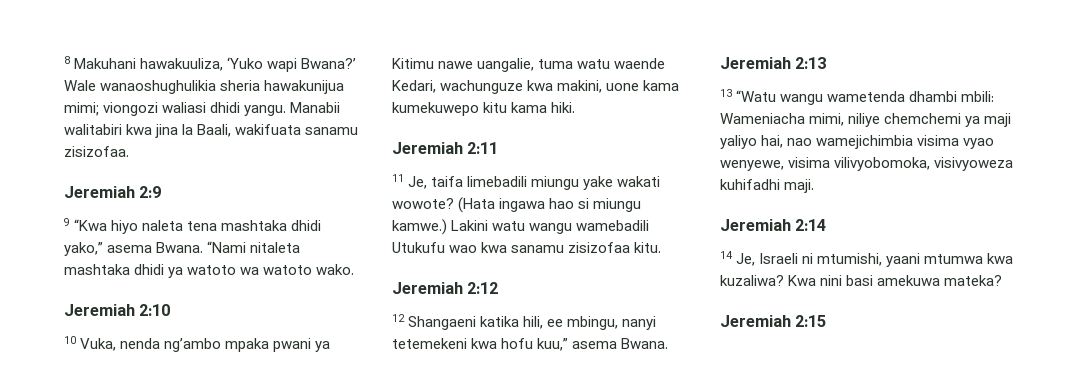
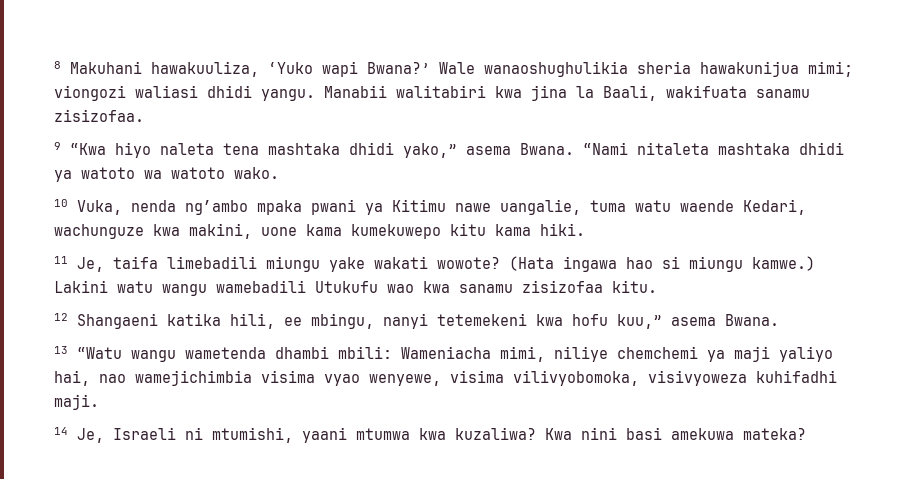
[64,186,162,198] // Jeremiah 2:9 -> (144, 115) none
[64,304,171,316] // Jeremiah 2:10 -> (279, 173) none
[392,142,499,154] // Jeremiah 2:11 -> (585, 229) none
[392,282,499,294] // Jeremiah 2:12 -> (657, 286) none
[720,57,827,69] // Jeremiah 2:13 -> (779, 320) none
[720,219,827,231] // Jeremiah 2:14 -> (99, 402) none
[720,315,827,327] // Jeremiah 2:15 -> (806, 434) none

